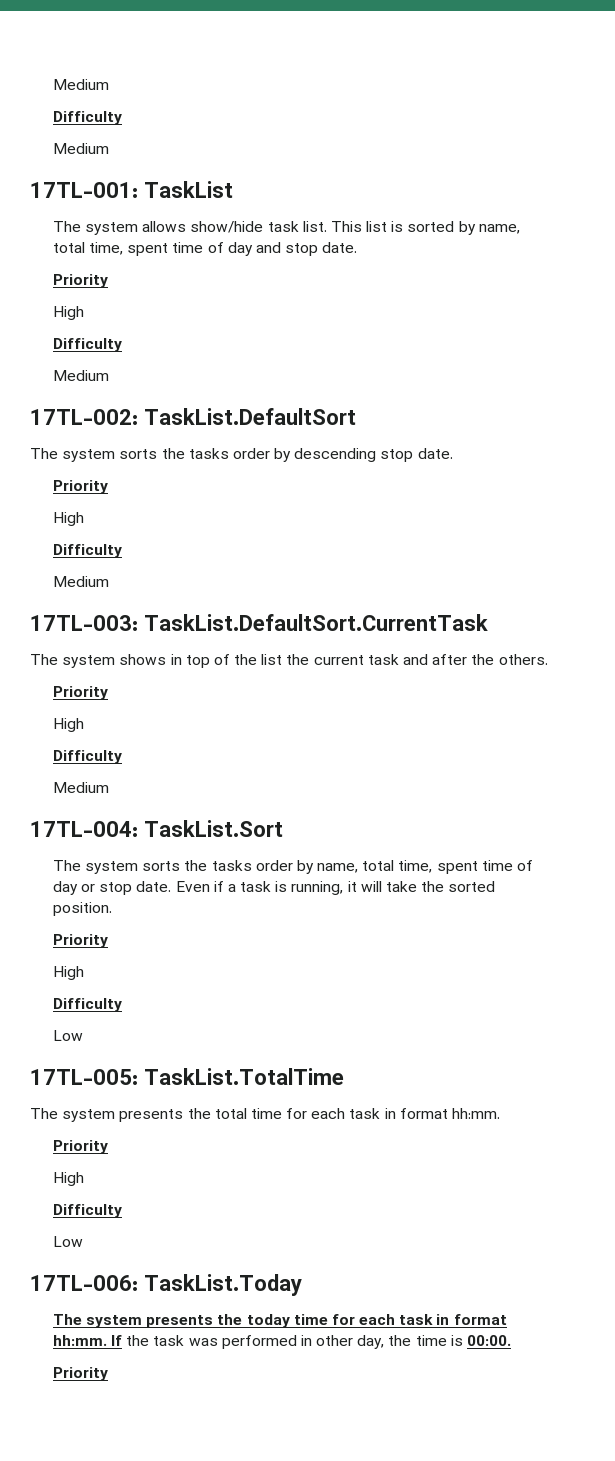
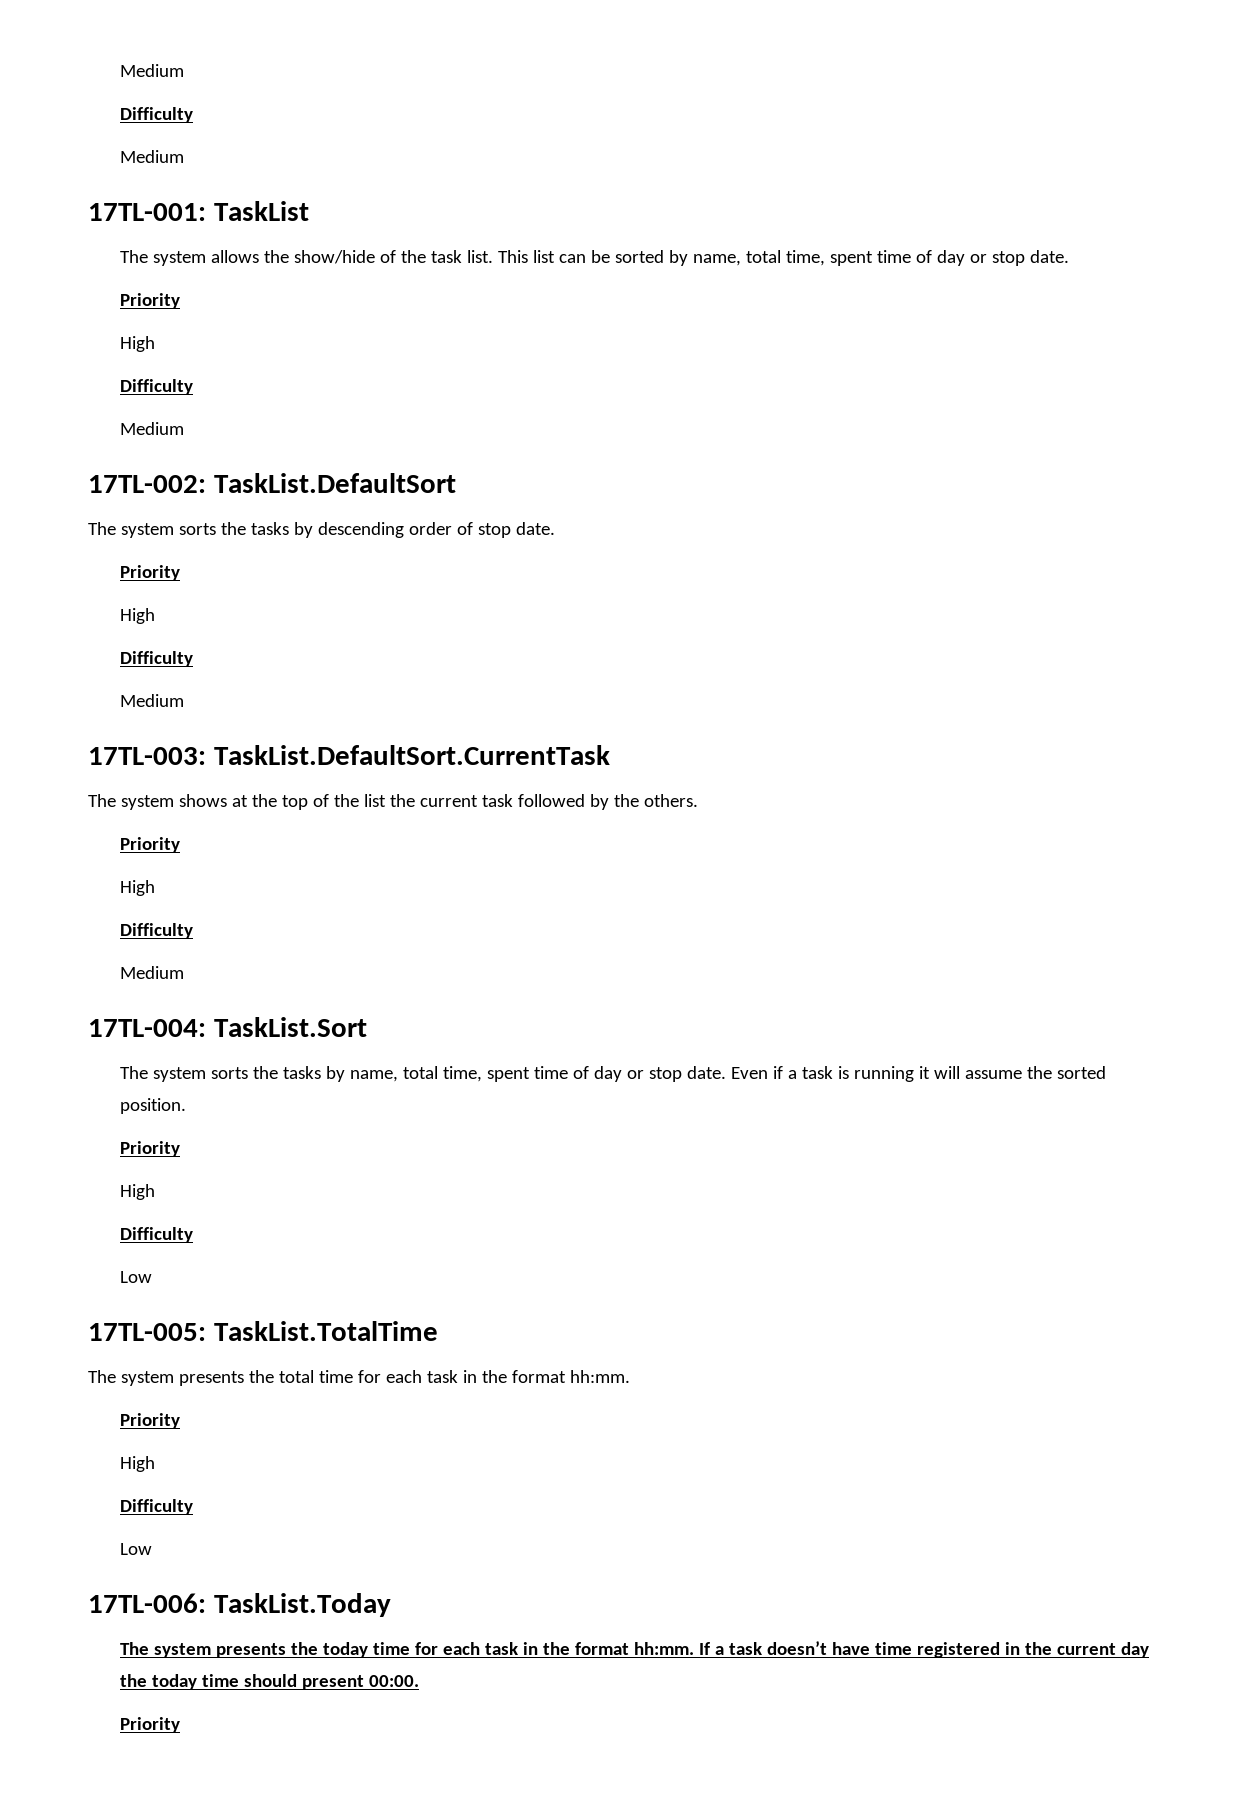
[190,221,264,233] show/hide -> [264,250,427,264] the show/hide of the
[391,221,404,232] is -> [559,250,611,263] can be
[255,242,281,253] and -> [970,254,988,263] or
[232,448,270,459] order -> (289, 528) none
(377, 455) none -> [408,522,473,535] order of
[170,654,182,665] in -> [231,794,277,807] at the
[403,654,468,665] and after -> [517,794,609,810] followed by
[255,860,293,871] order -> (322, 1072) none
[291,881,344,895] running, -> [854,1066,915,1082] running
[386,881,418,892] take -> [965,1070,1023,1079] assume
(396, 1113) none -> [481,1370,507,1383] the
(450, 1319) none -> [543,1642,571,1655] the
[126,1335,463,1349] the task was performed in other day, the time is -> [715,1641,1150,1658] [120,1674,365,1690] a task doesn’t have time registered in the current day the today time should present

